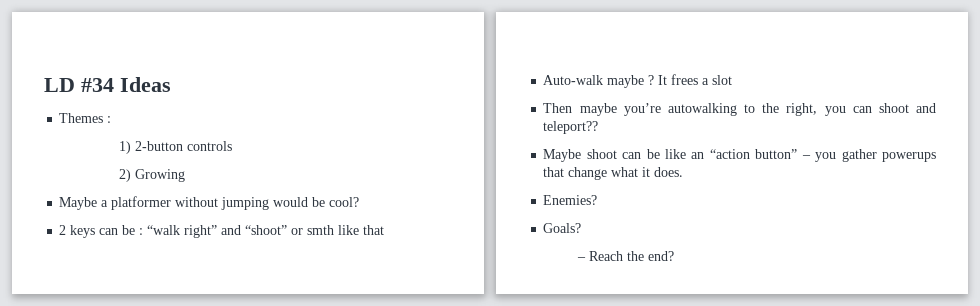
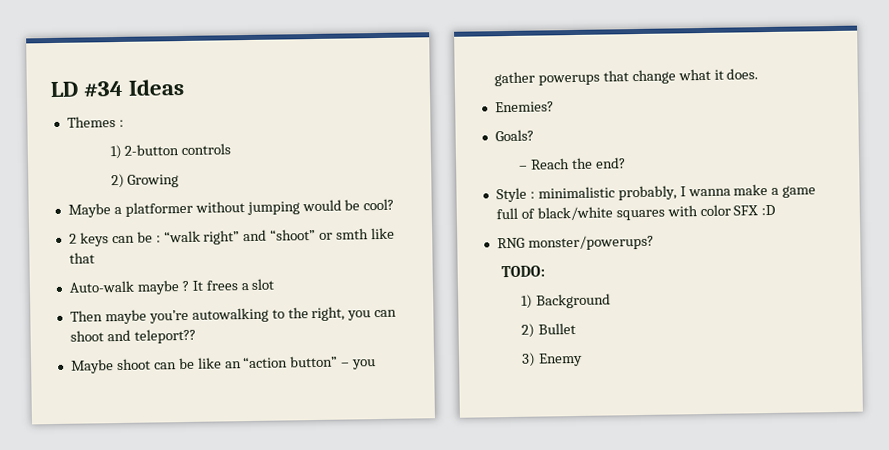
(675, 256) none -> [495,184,817,203] [495,204,776,221] [496,234,654,251] [500,265,545,278] [520,293,611,309] [520,322,576,338] [520,352,583,367] // Style : minimalistic probably, I wanna make a game full of black/white squares with color SFX :D // RNG monster/powerups? // TODO: // 1) Background // 2) Bullet // 3) Enemy

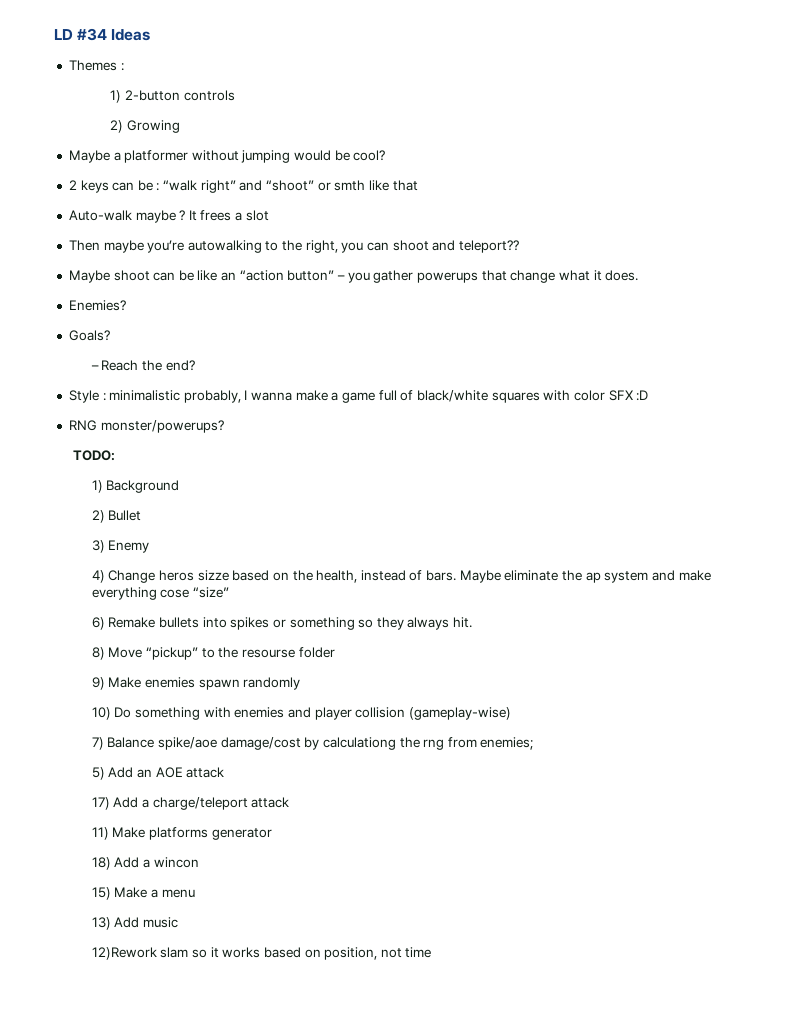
(583, 359) none -> [91,570,711,583] [91,587,229,600] [91,617,473,630] [91,647,335,660] [91,677,301,690] [91,707,511,720] [91,737,534,750] [91,767,225,780] [91,797,290,810] [91,827,272,840] [91,857,199,870] [91,887,195,900] [91,917,178,930] [91,947,432,960] // 4) Change heros sizze based on the health, instead of bars. Maybe eliminate the ap system and make everything cose “size” // 6) Remake bullets into spikes or something so they always hit. // 8) Move “pickup” to the resourse folder // 9) Make enemies spawn randomly // 10) Do something with enemies and player collision (gameplay-wise) // 7) Balance spike/aoe damage/cost by calculationg the rng from enemies; // 5) Add an AOE attack // 17) Add a charge/teleport attack // 11) Make platforms generator // 18) Add a wincon // 15) Make a menu // 13) Add music // 12)Rework slam so it works based on position, not time

